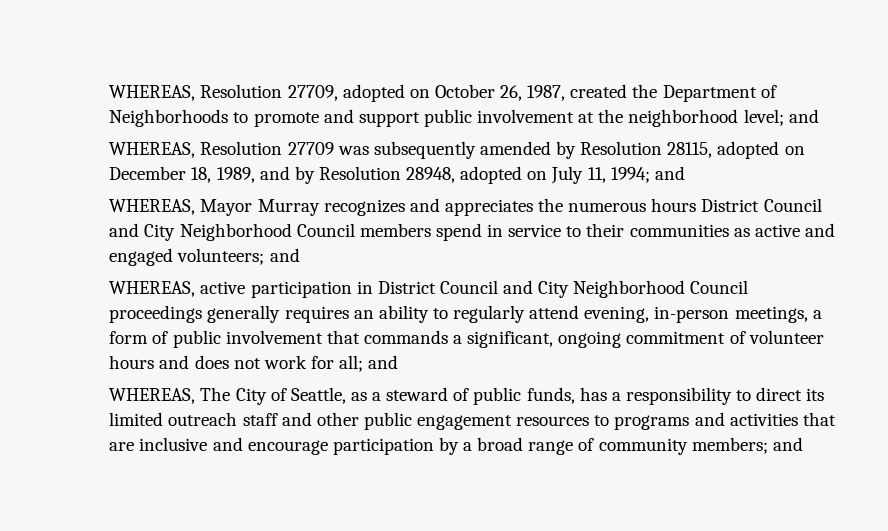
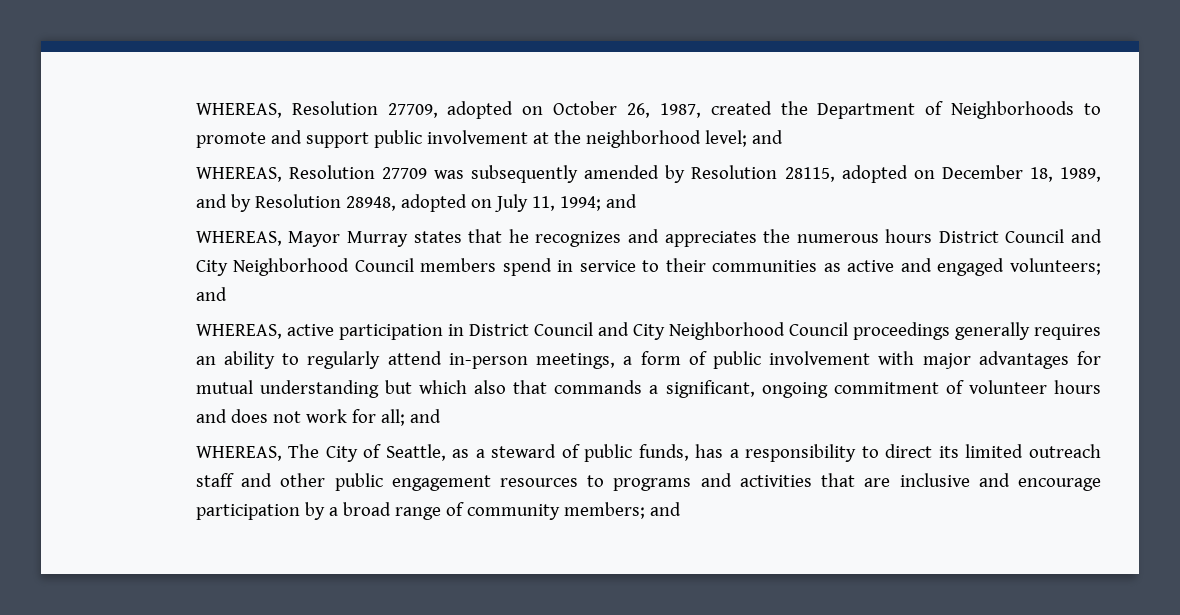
(320, 207) none -> [413,229,529,243] states that he
[584,306,650,323] evening, -> (442, 358) none
(323, 337) none -> [878,351,1102,369] [195,380,507,398] with major advantages for mutual understanding but which also

